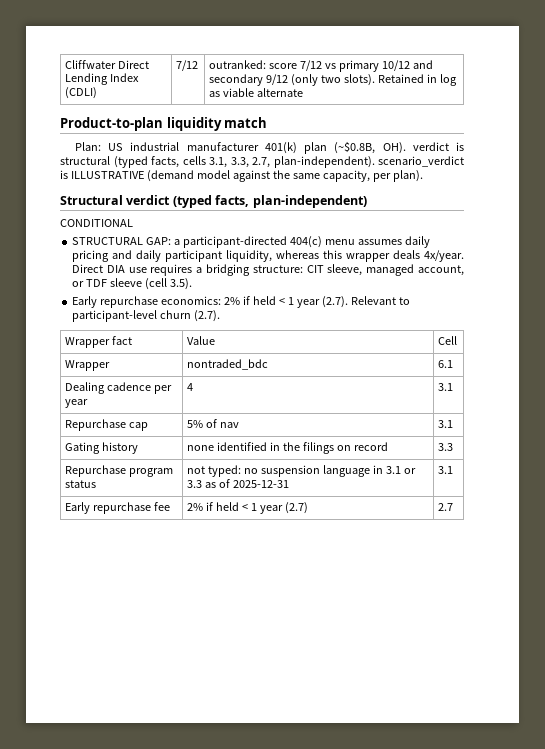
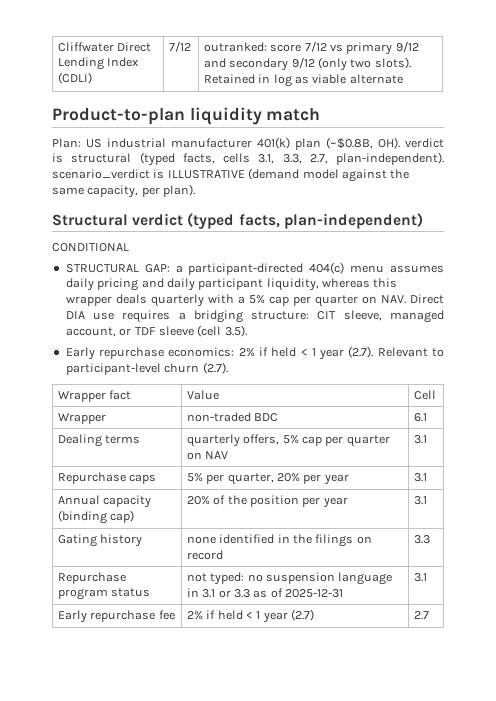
[381,60,410,71] 10/12 -> [395,41,419,52] 9/12
[423,250,464,262] 4x/year. -> [150,294,406,307] quarterly with a 5% cap per quarter on NAV.
[186,359,268,370] nontraded_bdc -> [186,412,279,422] non-traded BDC
[106,382,172,394] [64,399,88,408] [186,383,193,391] cadence per year | 4 -> [105,435,141,444] [186,434,390,447] [186,451,229,460] terms | quarterly offers, 5% cap per quarter on NAV
[128,422,148,431] [186,419,239,428] cap | 5% of nav -> [129,474,157,484] [186,473,349,485] [413,473,427,482] [57,495,152,508] [57,510,135,524] [186,495,348,508] caps | 5% per quarter, 20% per year | 3.1 // Annual capacity (binding cap) | 20% of the position per year

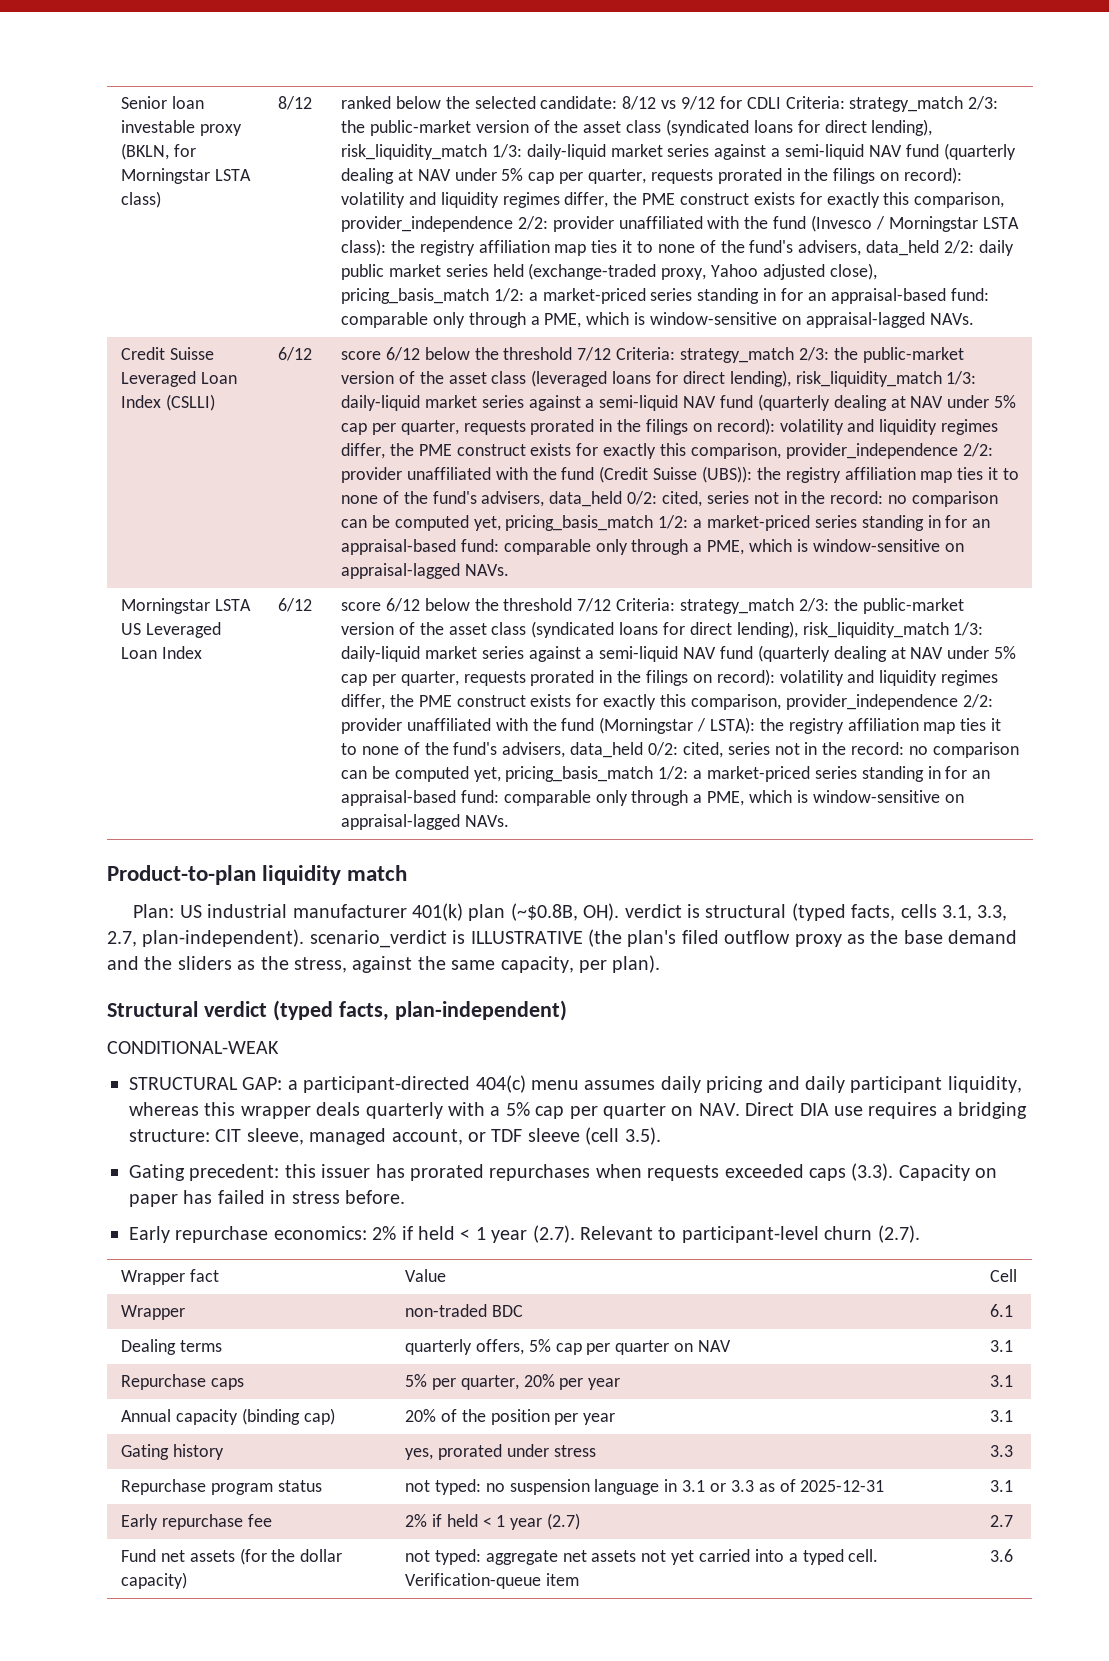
[57,42,152,52] [57,57,140,70] [57,72,92,84] [168,41,191,52] [203,41,419,55] [203,57,411,71] [203,74,403,87] Cliffwater Direct Lending Index (CDLI) | 7/12 | outranked: score 7/12 vs primary 9/12 and secondary 9/12 (only two slots). Retained in log as viable alternate -> [120,96,204,109] [120,120,242,136] [120,143,196,160] [120,168,251,184] [120,191,161,208] [277,96,312,110] [340,96,999,112] [340,119,933,136] [340,143,1016,160] [340,167,962,184] [340,192,1005,208] [340,215,1019,232] [340,239,1014,256] [340,263,877,280] [340,288,989,304] [340,312,974,328] [120,347,214,360] [120,371,237,387] [120,394,215,411] [277,347,312,361] [340,347,964,363] [340,370,977,387] [340,394,1017,411] [340,418,999,435] [340,443,993,459] [340,466,1019,483] [340,491,998,507] [340,515,991,531] [340,539,964,555] [340,563,509,579] [120,598,251,614] [120,622,221,638] [120,646,202,659] [277,598,312,612] [340,598,964,614] [340,621,984,638] [340,645,1017,662] [340,669,999,686] [340,694,993,710] [340,717,1002,734] [340,742,1019,758] [340,766,991,782] [340,790,964,806] [340,814,509,830] Senior loan investable proxy (BKLN, for Morningstar LSTA class) | 8/12 | ranked below the selected candidate: 8/12 vs 9/12 for CDLI Criteria: strategy_match 2/3: the public-market version of the asset class (syndicated loans for direct lending), risk_liquidity_match 1/3: daily-liquid market series against a semi-liquid NAV fund (quarterly dealing at NAV under 5% cap per quarter, requests prorated in the filings on record): volatility and liquidity regimes differ, the PME construct exists for exactly this comparison, provider_independence 2/2: provider unaffiliated with the fund (Invesco / Morningstar LSTA class): the registry affiliation map ties it to none of the fund's advisers, data_held 2/2: daily public market series held (exchange-traded proxy, Yahoo adjusted close), pricing_basis_match 1/2: a market-priced series standing in for an appraisal-based fund: comparable only through a PME, which is window-sensitive on appraisal-lagged NAVs. // Credit Suisse Leveraged Loan Index (CSLLI) | 6/12 | score 6/12 below the threshold 7/12 Criteria: strategy_match 2/3: the public-market version of the asset class (leveraged loans for direct lending), risk_liquidity_match 1/3: daily-liquid market series against a semi-liquid NAV fund (quarterly dealing at NAV under 5% cap per quarter, requests prorated in the filings on record): volatility and liquidity regimes differ, the PME construct exists for exactly this comparison, provider_independence 2/2: provider unaffiliated with the fund (Credit Suisse (UBS)): the registry affiliation map ties it to none of the fund's advisers, data_held 0/2: cited, series not in the record: no comparison can be computed yet, pricing_basis_match 1/2: a market-priced series standing in for an appraisal-based fund: comparable only through a PME, which is window-sensitive on appraisal-lagged NAVs. // Morningstar LSTA US Leveraged Loan Index | 6/12 | score 6/12 below the threshold 7/12 Criteria: strategy_match 2/3: the public-market version of the asset class (syndicated loans for direct lending), risk_liquidity_match 1/3: daily-liquid market series against a semi-liquid NAV fund (quarterly dealing at NAV under 5% cap per quarter, requests prorated in the filings on record): volatility and liquidity regimes differ, the PME construct exists for exactly this comparison, provider_independence 2/2: provider unaffiliated with the fund (Morningstar / LSTA): the registry affiliation map ties it to none of the fund's advisers, data_held 0/2: cited, series not in the record: no comparison can be computed yet, pricing_basis_match 1/2: a market-priced series standing in for an appraisal-based fund: comparable only through a PME, which is window-sensitive on appraisal-lagged NAVs.
[248,168,339,180] (demand model -> [588,929,1018,947] [107,956,347,973] (the plan's filed outflow proxy as the base demand and the sliders as the stress,
[52,243,129,252] CONDITIONAL -> [107,1041,279,1054] CONDITIONAL-WEAK
(247, 331) none -> [129,1163,998,1181] [129,1190,405,1207] // Gating precedent: this issuer has prorated repurchases when requests exceeded caps (3.3). Capacity on paper has failed in stress before.
[186,534,372,547] [186,550,223,560] none identified in the filings on record -> [404,1444,596,1460] yes, prorated under stress
(429, 615) none -> [120,1548,343,1565] [120,1572,187,1589] [404,1549,879,1565] [404,1573,579,1589] [989,1549,1013,1562] // Fund net assets (for the dollar capacity) | not typed: aggregate net assets not yet carried into a typed cell. Verification-queue item | 3.6

